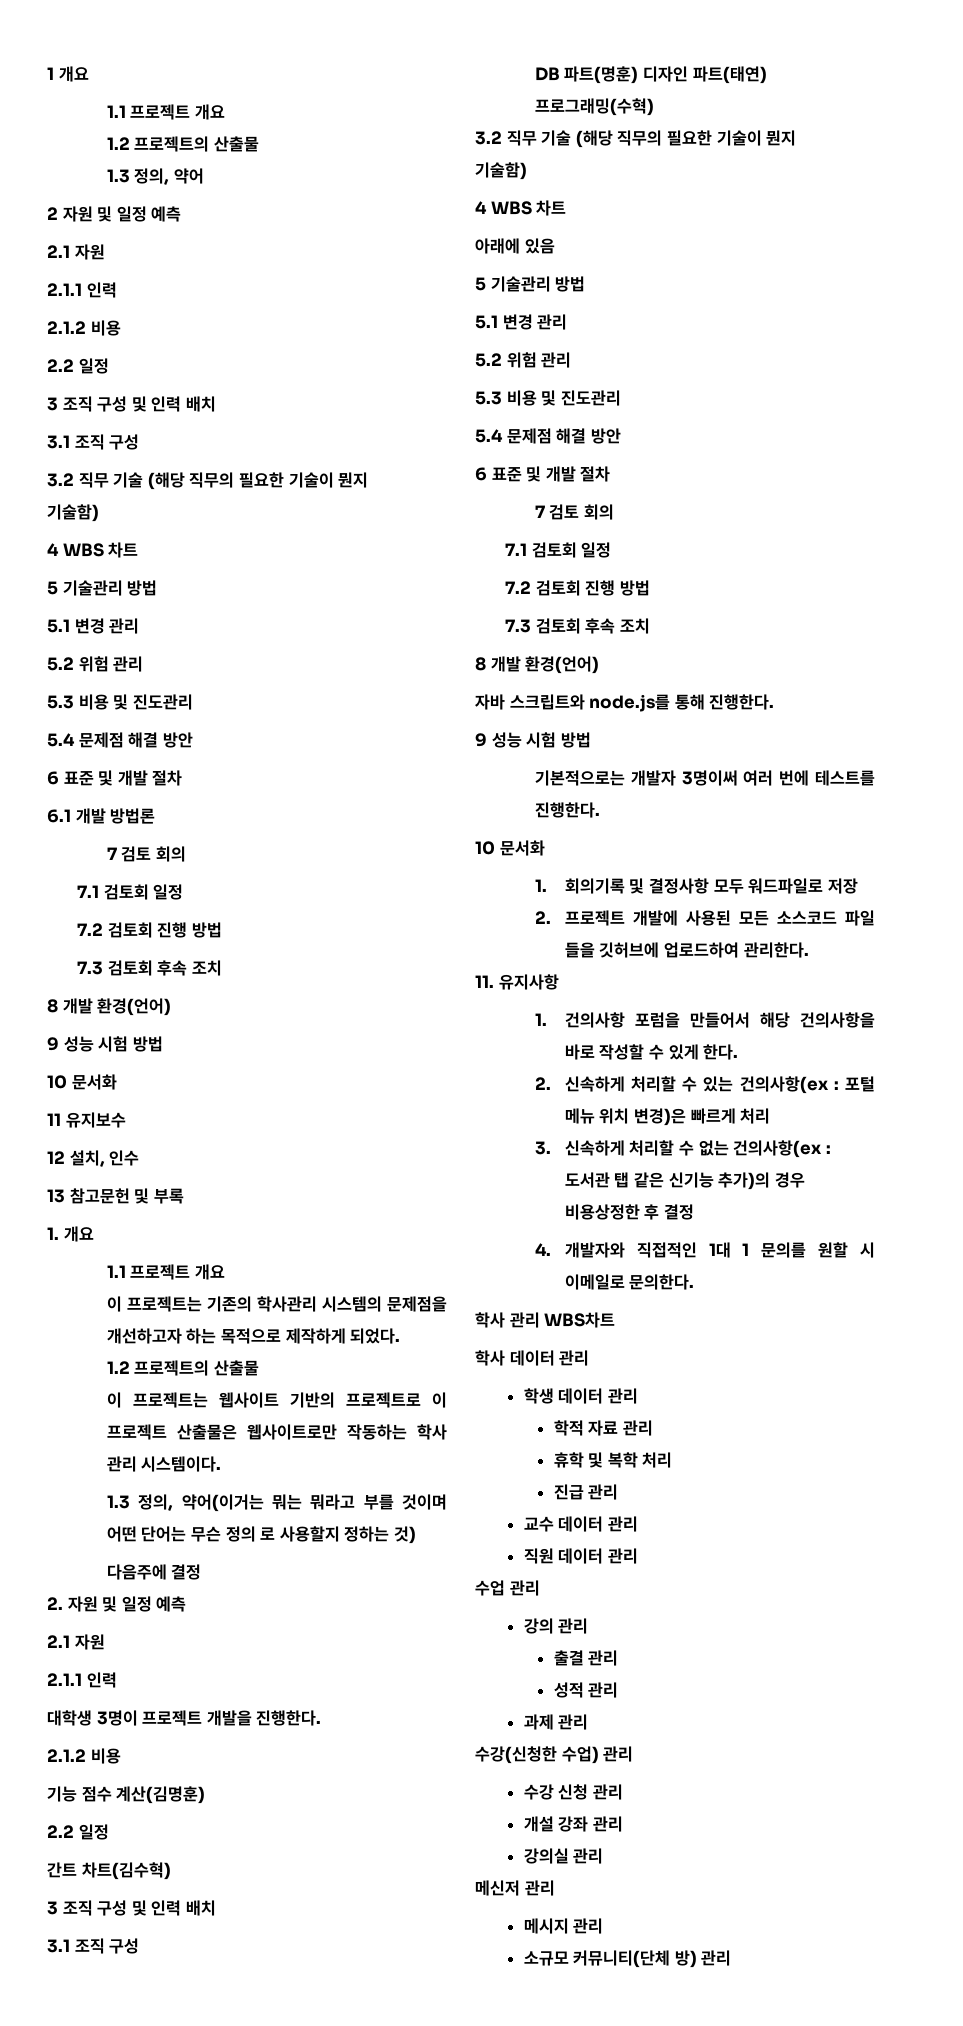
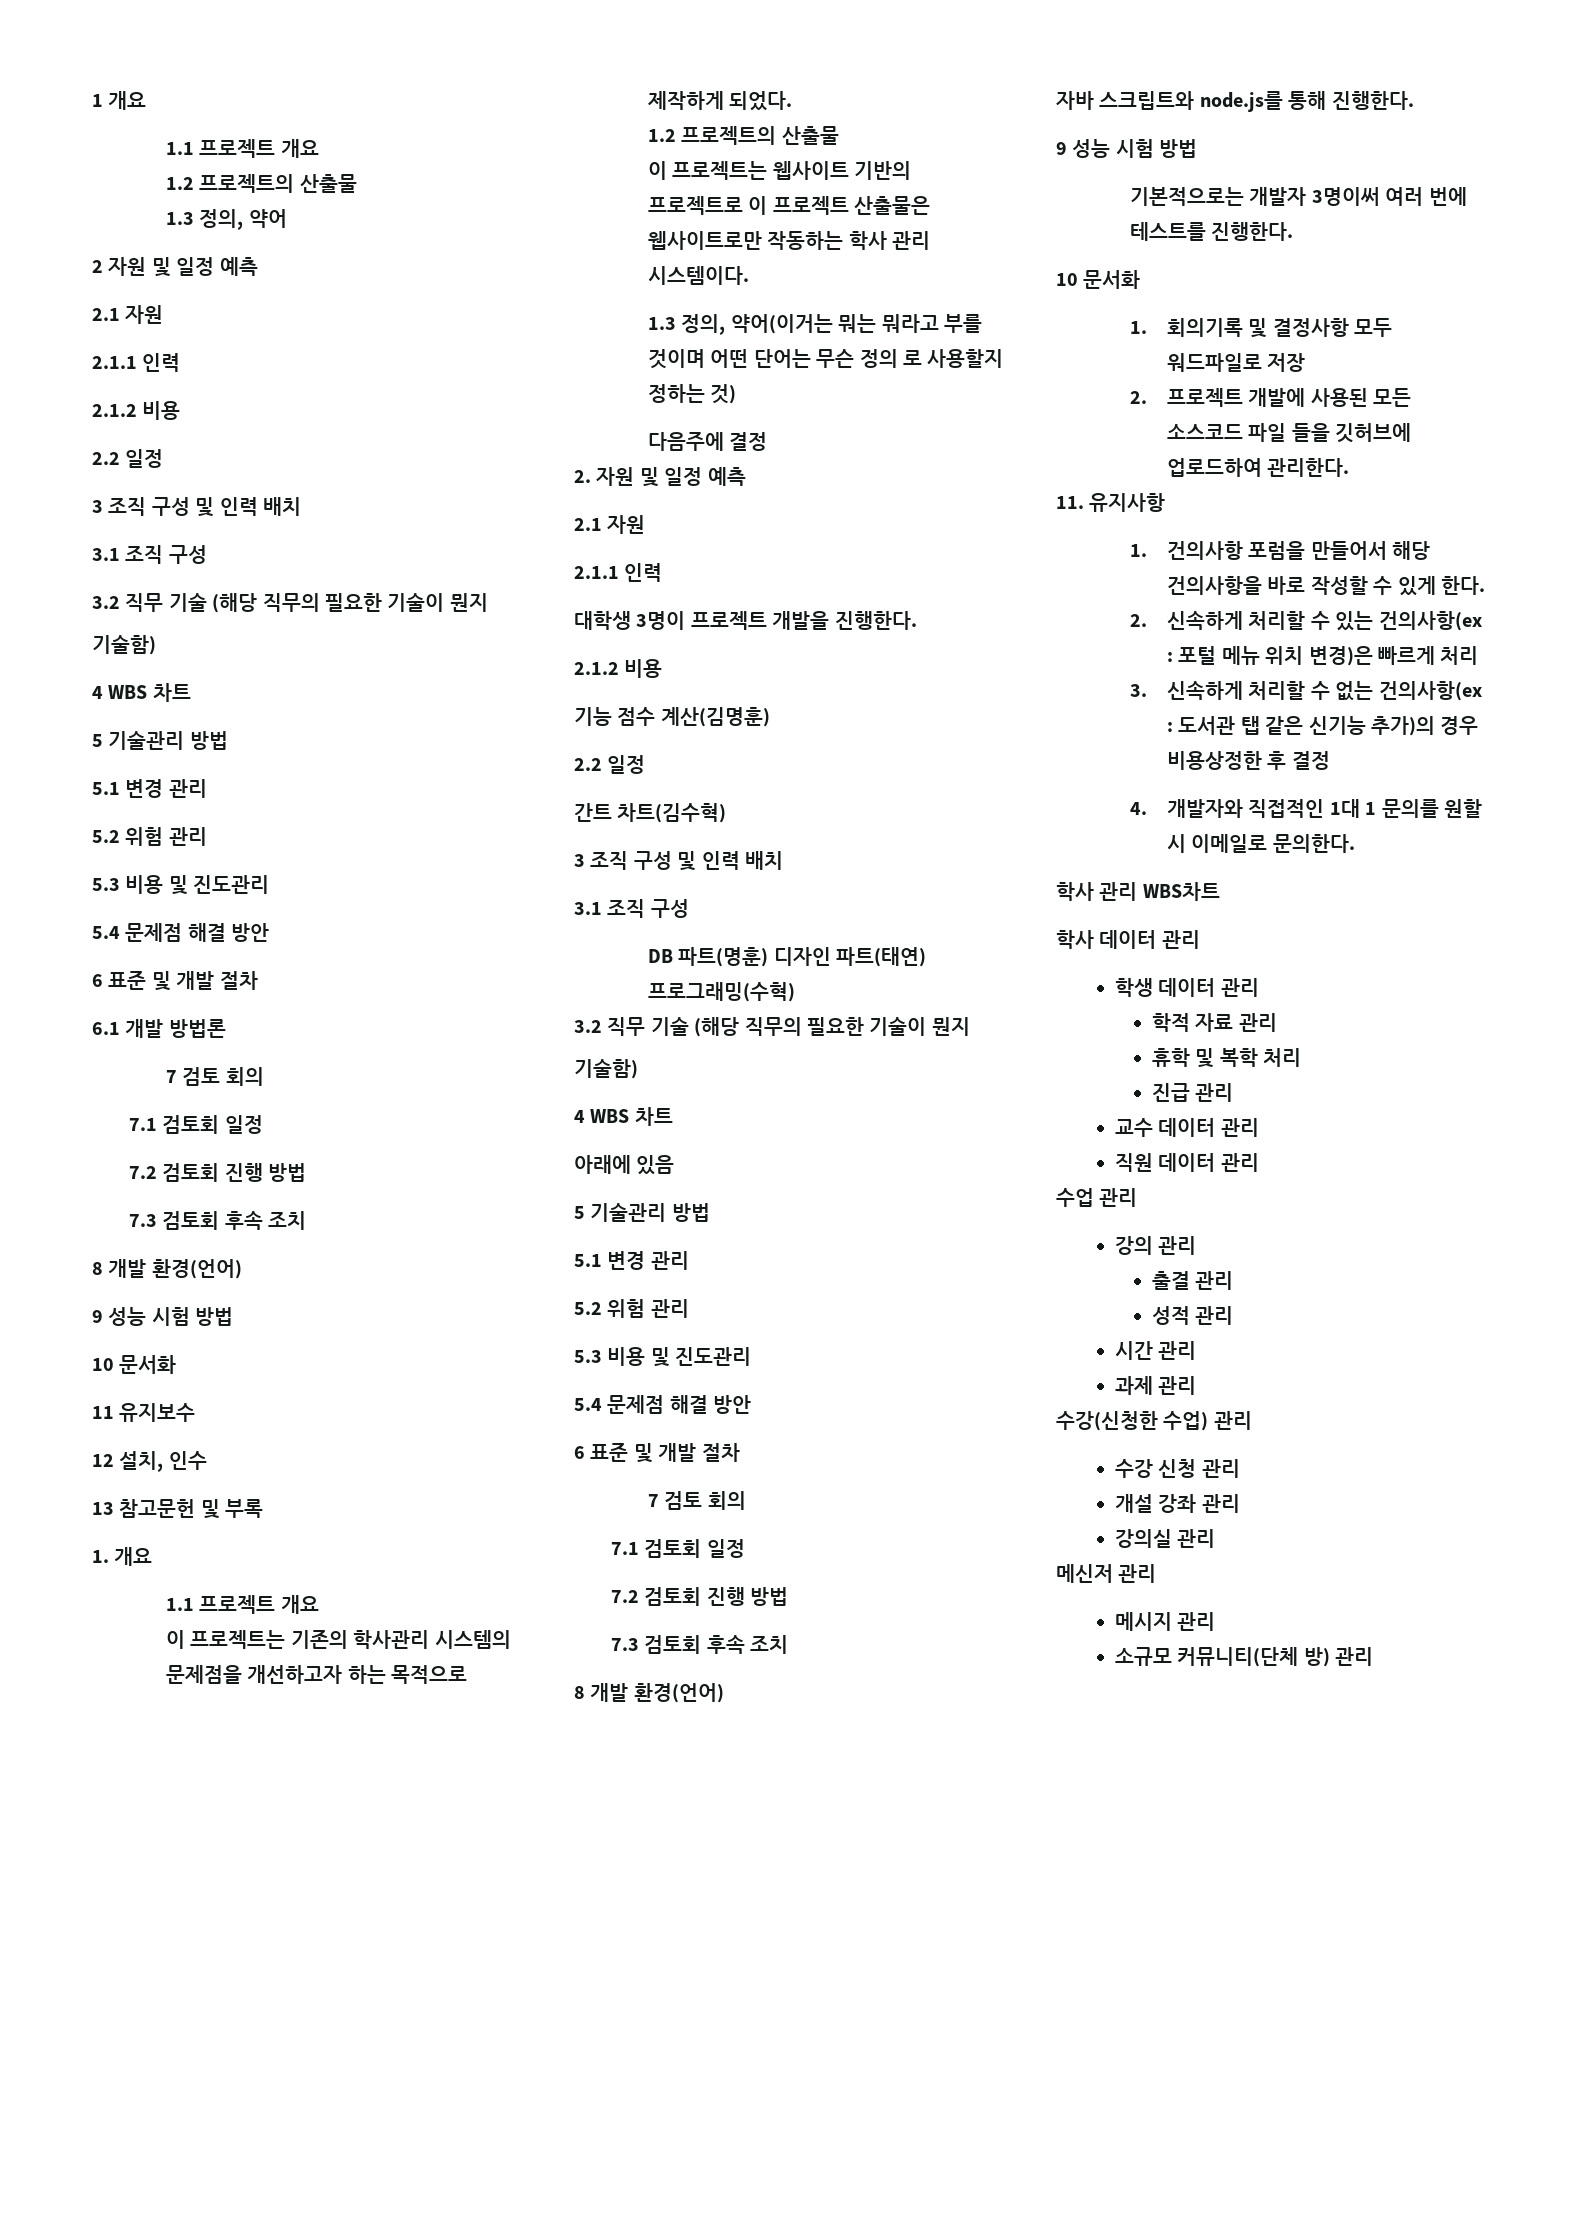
(619, 1690) none -> [1114,1341,1197,1360] // 시간 관리

